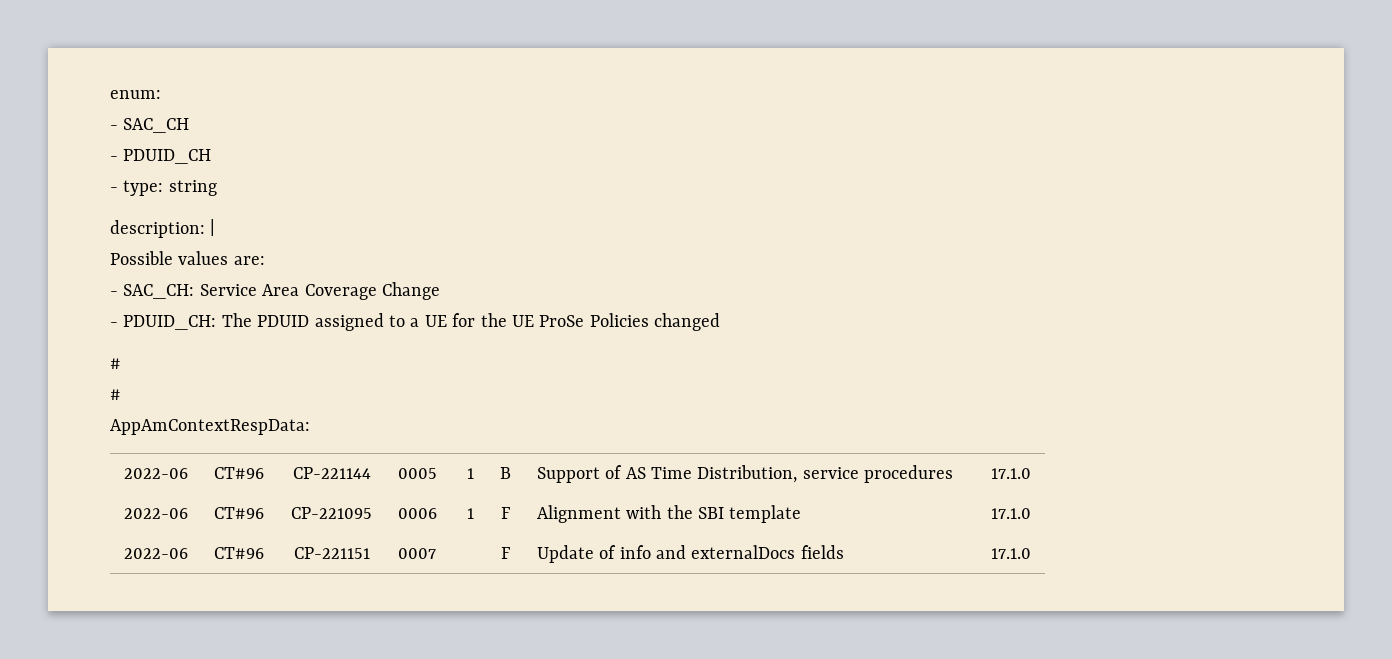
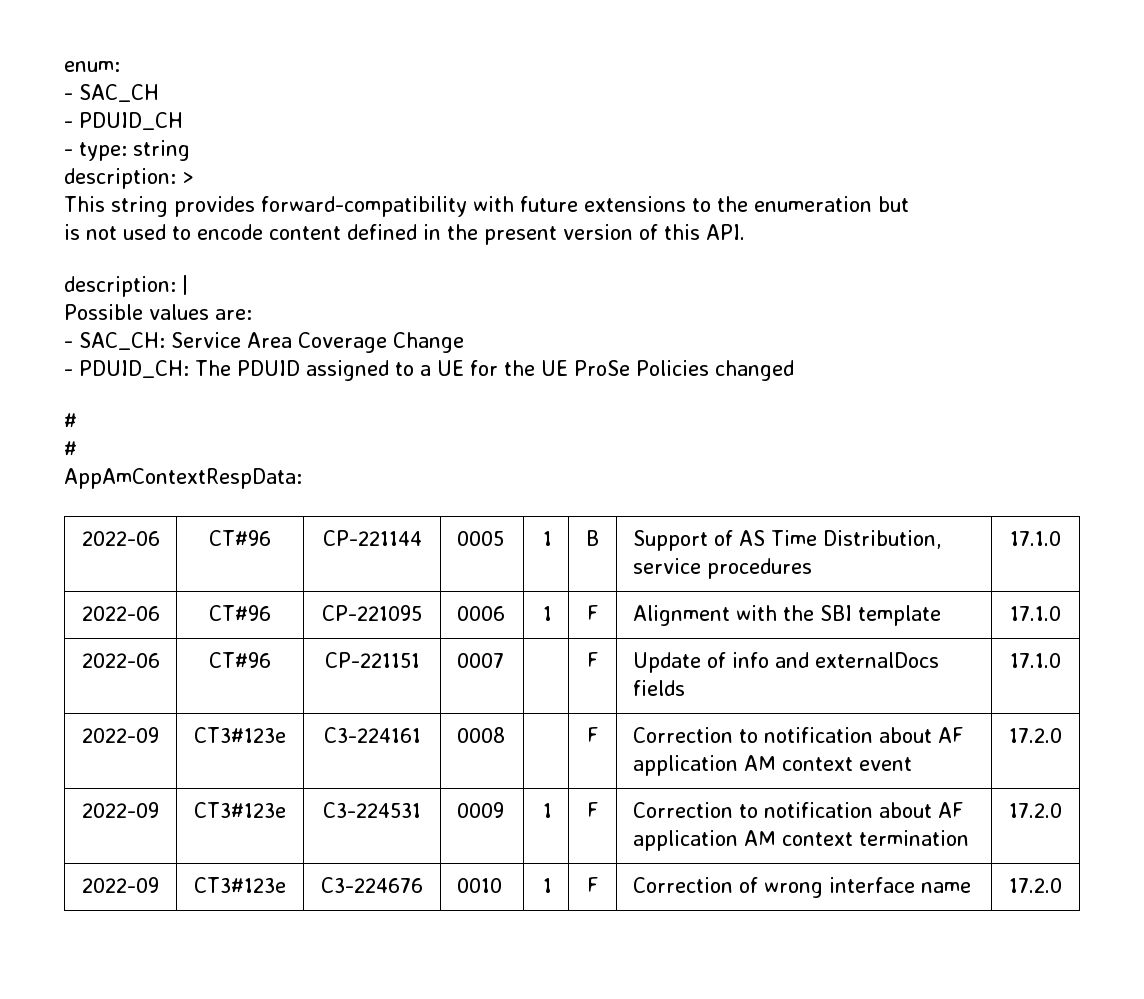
(217, 188) none -> [64,168,194,189] [64,196,909,217] [64,224,745,245] // description: > // This string provides forward-compatibility with future extensions to the enumeration but // is not used to encode content defined in the present version of this API.
(1031, 553) none -> [82,727,159,743] [194,727,286,743] [323,727,421,743] [456,727,505,743] [586,727,599,743] [632,727,964,743] [632,755,912,776] [1009,728,1063,743] [82,802,159,818] [194,802,286,818] [323,802,421,818] [456,802,504,818] [543,803,553,818] [586,802,599,818] [632,802,964,818] [632,830,969,851] [1009,803,1063,818] [82,877,159,893] [194,877,286,893] [321,877,423,893] [456,878,502,893] [543,878,553,893] [586,877,599,893] [632,877,971,898] [1009,878,1063,893] // 2022-09 | CT3#123e | C3-224161 | 0008 | | F | Correction to notification about AF application AM context event | 17.2.0 // 2022-09 | CT3#123e | C3-224531 | 0009 | 1 | F | Correction to notification about AF application AM context termination | 17.2.0 // 2022-09 | CT3#123e | C3-224676 | 0010 | 1 | F | Correction of wrong interface name | 17.2.0

